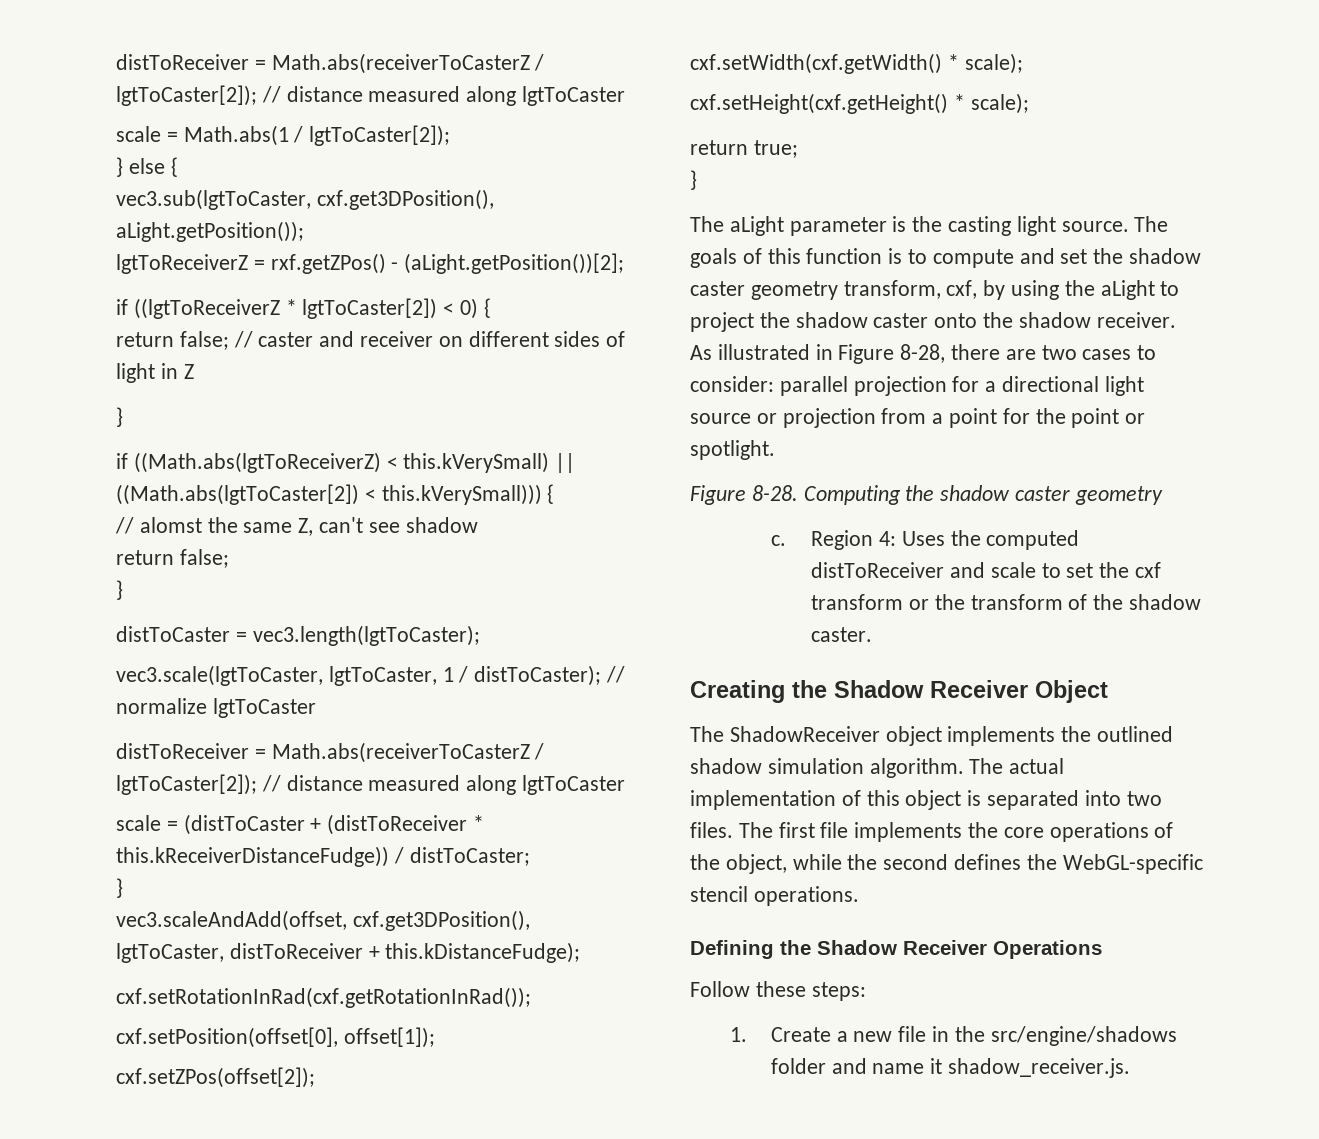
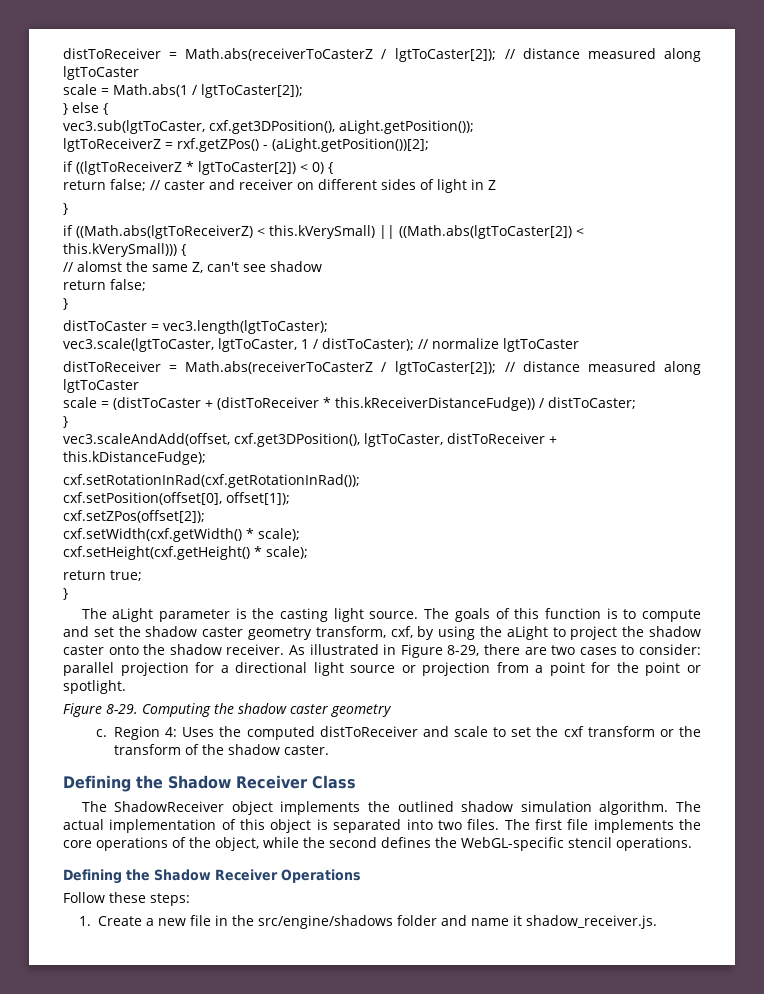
[900,344,946,363] 8-28, -> [447,645,480,656] 8-29,
[751,485,798,501] 8-28. -> [106,704,138,714] 8-29.
[690,680,1108,703] Creating the Shadow Receiver Object -> [63,775,356,792] Defining the Shadow Receiver Class

